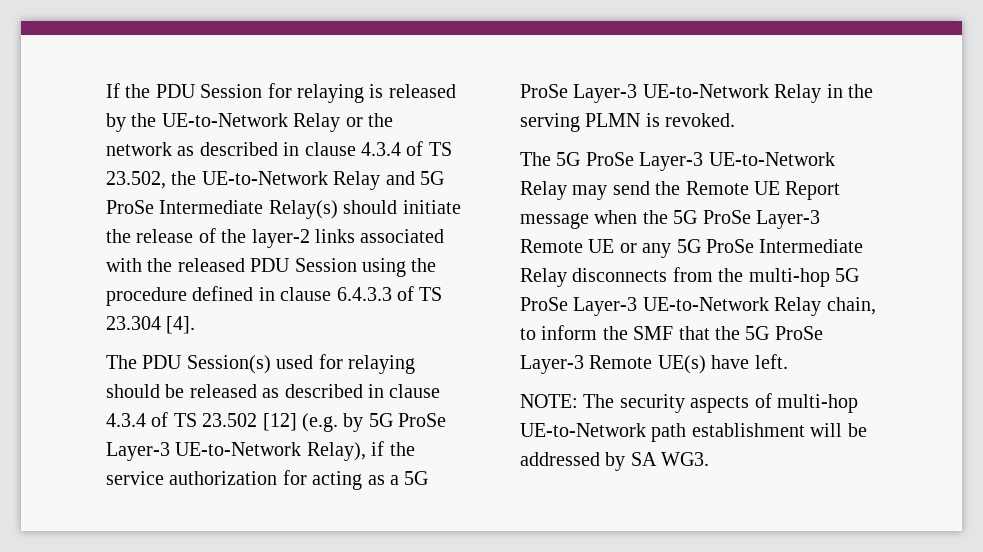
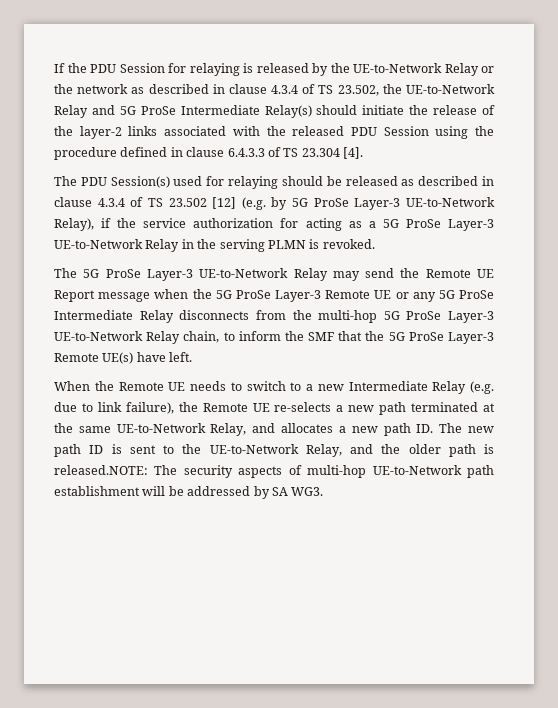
[520,394,578,408] NOTE: -> [54,381,494,394] [54,402,496,415] [54,423,494,436] [54,444,494,457] [54,465,148,475] When the Remote UE needs to switch to a new Intermediate Relay (e.g. due to link failure), the Remote UE re-selects a new path terminated at the same UE-to-Network Relay, and allocates a new path ID. The new path ID is sent to the UE-to-Network Relay, and the older path is released.NOTE:

